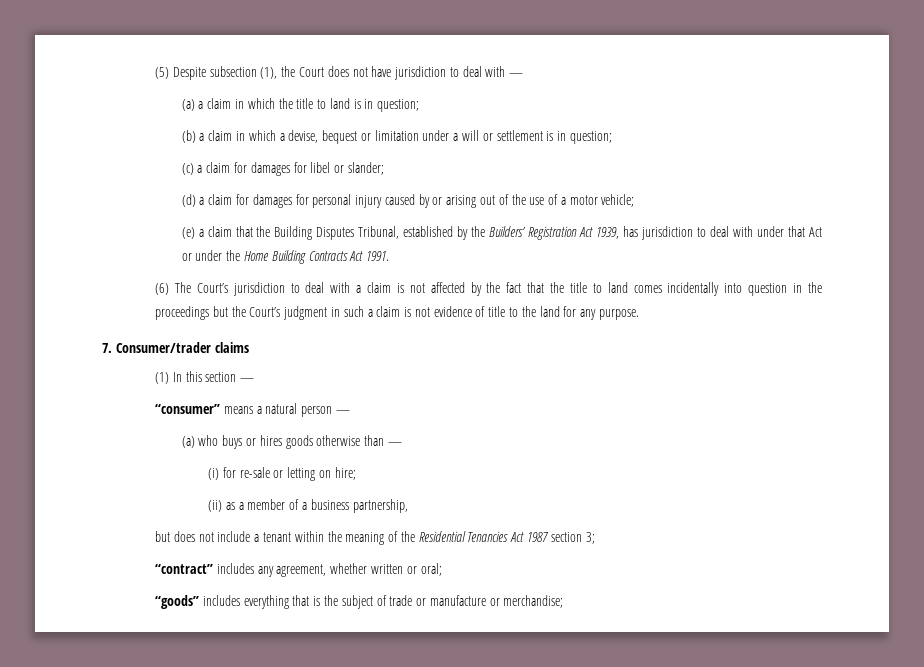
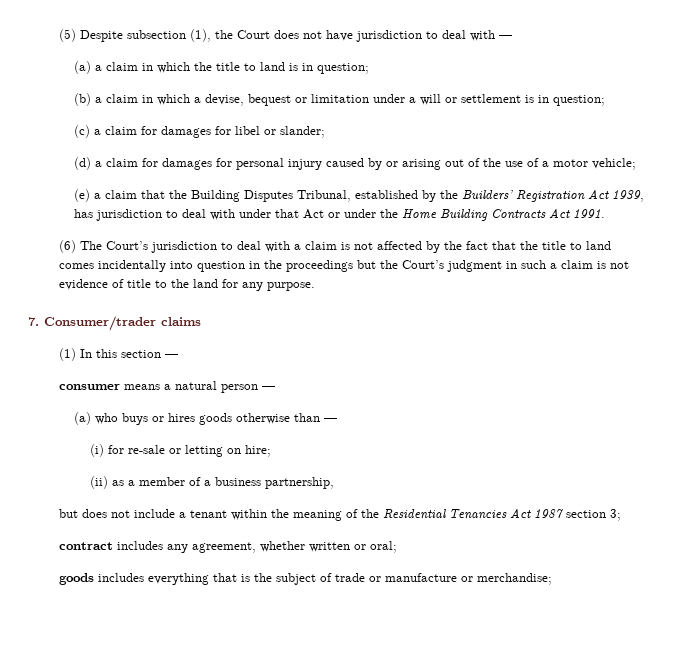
[155,404,221,414] “consumer” -> [58,384,120,390] consumer
[155,564,214,574] “contract” -> [58,542,113,550] contract
[155,595,200,609] “goods” -> [58,573,94,585] goods

